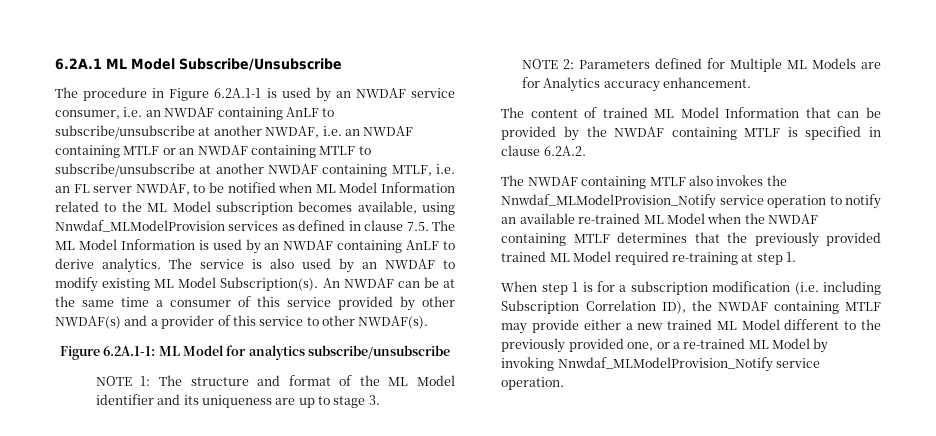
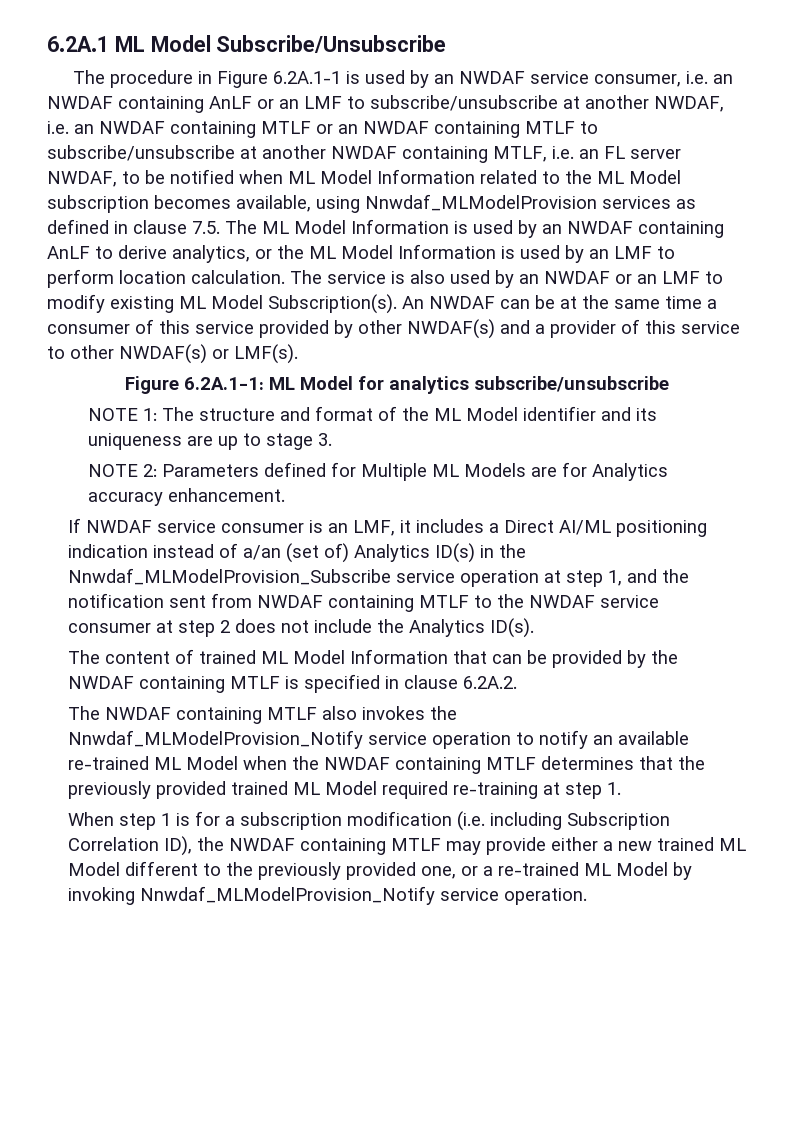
(319, 112) none -> [257,96,342,109] or an LMF
[102,258,161,273] analytics. -> [172,244,675,263] [47,269,285,288] analytics, or the ML Model Information is used by an LMF to perform location calculation.
(435, 264) none -> [615,271,700,284] or an LMF
[358,316,429,329] NWDAF(s). -> [119,344,298,364] NWDAF(s) or LMF(s).
(751, 82) none -> [67,518,707,537] [67,543,526,563] [67,568,689,587] [67,593,659,612] [67,618,534,638] // If NWDAF service consumer is an LMF, it includes a Direct AI/ML positioning indication instead of a/an (set of) Analytics ID(s) in the Nnwdaf_MLModelProvision_Subscribe service operation at step 1, and the notification sent from NWDAF containing MTLF to the NWDAF service consumer at step 2 does not include the Analytics ID(s).

